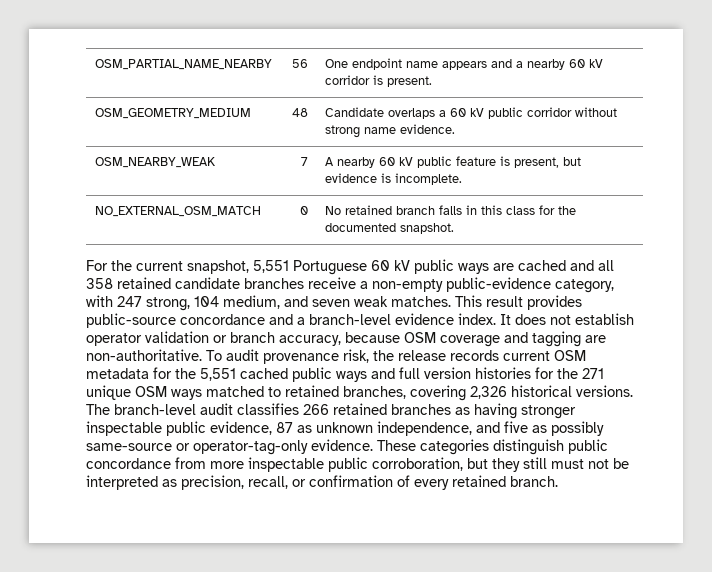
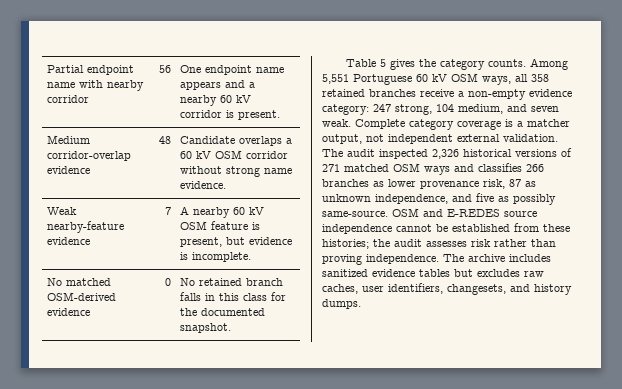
[94,59,272,70] OSM_PARTIAL_NAME_NEARBY -> [47,65,135,75] [47,80,145,91] [47,95,90,103] Partial endpoint name with nearby corridor
[94,108,251,119] OSM_GEOMETRY_MEDIUM -> [47,135,91,144] [47,151,132,161] [47,166,91,174] Medium corridor-overlap evidence
[487,107,523,119] public -> [215,150,243,159] OSM
[94,157,216,168] OSM_NEARBY_WEAK -> [47,207,78,215] [47,221,125,233] [47,237,91,245] Weak nearby-feature evidence
[416,156,452,168] public -> [180,221,208,230] OSM
[94,206,261,217] NO_EXTERNAL_OSM_MATCH -> [47,278,112,286] [47,292,117,301] [47,308,91,316] No matched OSM-derived evidence
[86,259,594,275] For the current snapshot, 5,551 Portuguese 60 kV public ways are cached and -> [346,58,569,70] [322,73,511,85] Table 5 gives the category counts. Among 5,551 Portuguese 60 kV OSM ways,
[175,277,240,289] candidate -> (365, 93) none
[446,277,614,293] [86,295,113,307] public-evidence category, with -> [529,89,572,97] [322,104,369,115] evidence category:
[354,295,582,310] [86,313,634,328] [86,331,606,347] [86,349,586,364] [86,367,604,382] [86,385,633,401] [86,403,576,419] [86,421,272,436] weak matches. This result provides public-source concordance and a branch-level evidence index. It does not establish operator validation or branch accuracy, because OSM coverage and tagging are non-authoritative. To audit provenance risk, the release records current OSM metadata for the 5,551 cached public ways and full version histories for the 271 unique OSM ways matched to retained branches, covering 2,326 historical versions. The branch-level audit classifies 266 retained branches as having stronger inspectable public evidence, -> [322,119,570,130] [322,134,558,144] [322,148,572,159] [322,163,544,175] [322,179,505,189] weak. Complete category coverage is a matcher output, not independent external validation. The audit inspected 2,326 historical versions of 271 matched OSM ways and classifies 266 branches as lower provenance risk,
[86,439,608,455] [86,457,629,472] [86,475,558,490] same-source or operator-tag-only evidence. These categories distinguish public concordance from more inspectable public corroboration, but they still must not be interpreted as precision, recall, or confirmation of every retained branch. -> [322,208,537,217] [322,223,570,234] [322,239,556,249] [322,254,551,265] [322,269,544,277] [322,283,572,295] [322,299,361,309] same-source. OSM and E-REDES source independence cannot be established from these histories; the audit assesses risk rather than proving independence. The archive includes sanitized evidence tables but excludes raw caches, user identifiers, changesets, and history dumps.

